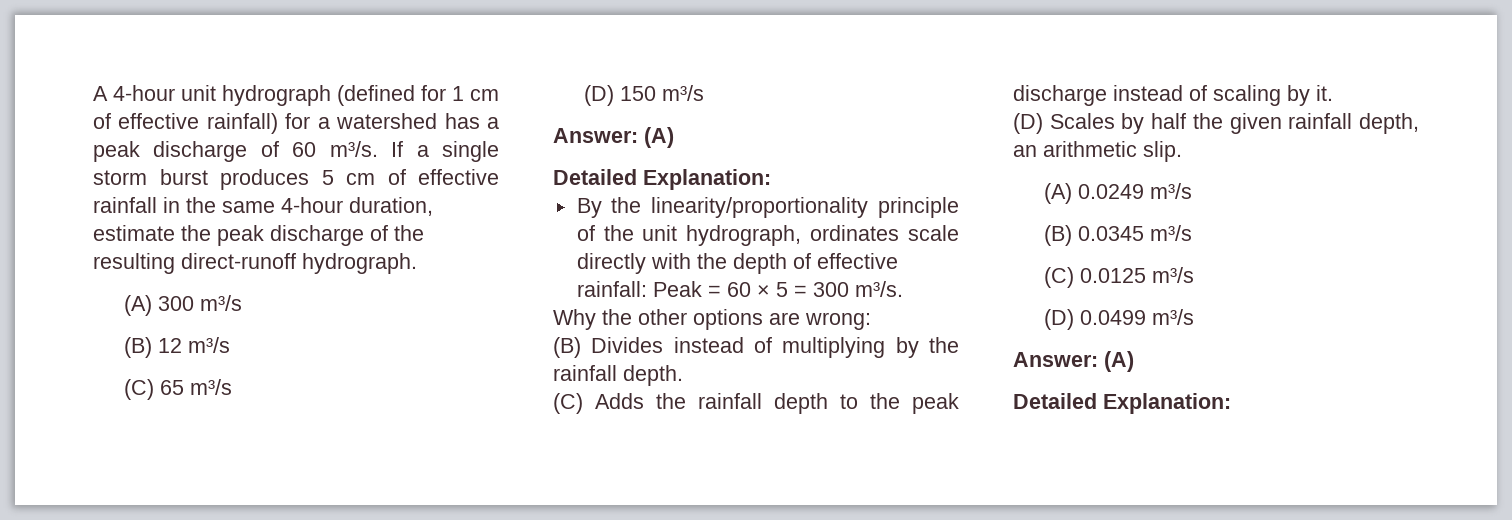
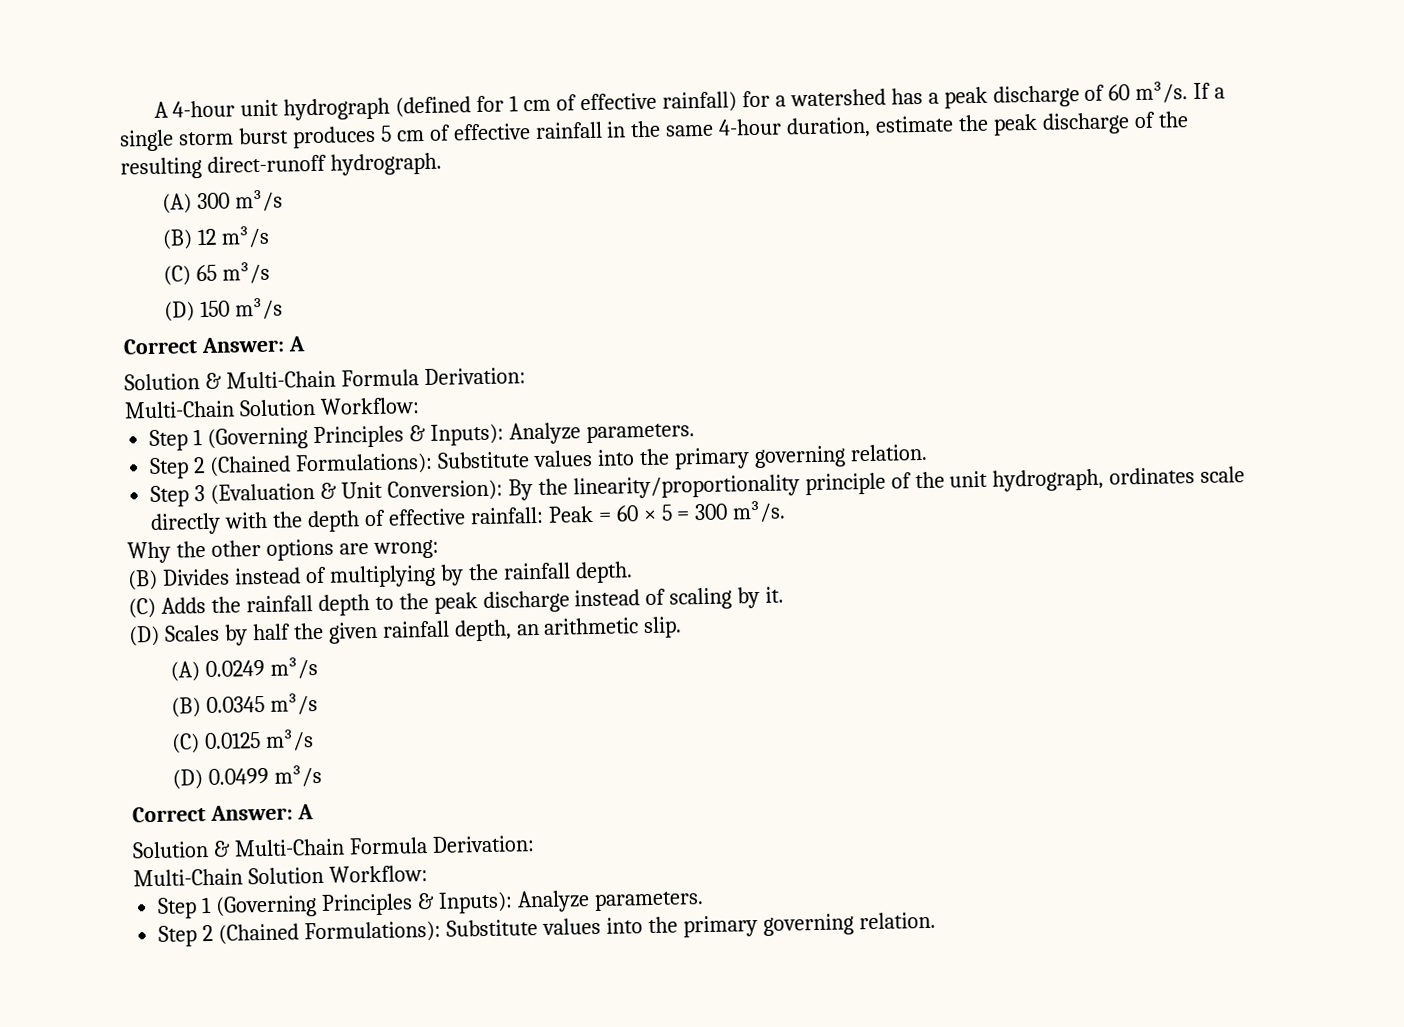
[553,127,674,148] [553,169,771,190] Answer: (A) // Detailed Explanation: // -> [123,336,305,355] [124,367,526,391] [124,397,420,419] [149,422,695,452] [149,443,928,480] [150,479,503,508] Correct Answer: A // Solution & Multi-Chain Formula Derivation: // Multi-Chain Solution Workflow: // Step 1 (Governing Principles & Inputs): Analyze parameters. // Step 2 (Chained Formulations): Substitute values into the primary governing relation. // Step 3 (Evaluation & Unit Conversion):
[1013,351,1134,372] [1013,393,1231,414] Answer: (A) // Detailed Explanation: -> [132,804,314,823] [132,835,535,859] [133,865,428,887] [157,890,704,919] [158,911,936,947] Correct Answer: A // Solution & Multi-Chain Formula Derivation: // Multi-Chain Solution Workflow: // Step 1 (Governing Principles & Inputs): Analyze parameters. // Step 2 (Chained Formulations): Substitute values into the primary governing relation.

